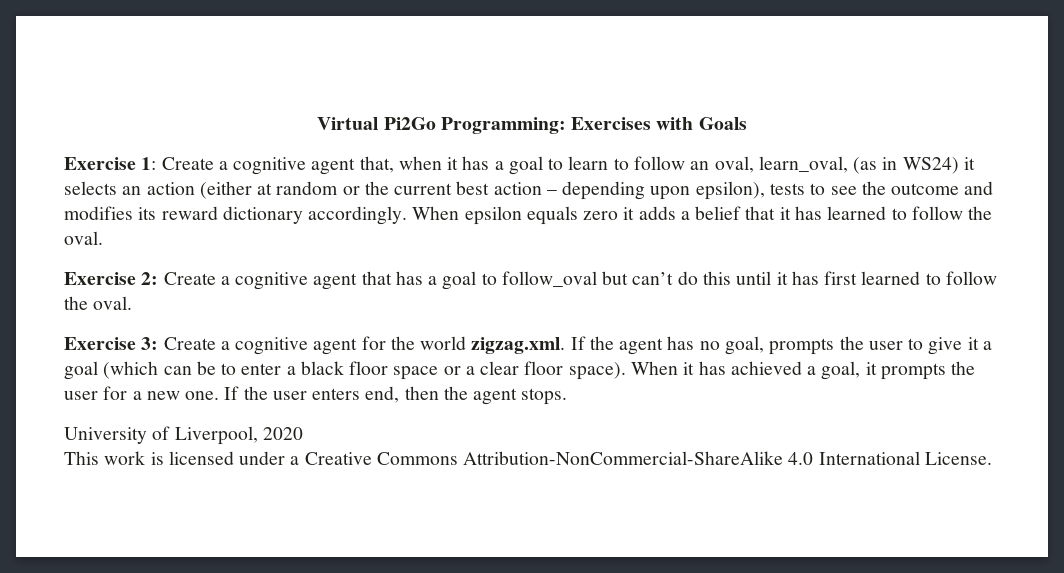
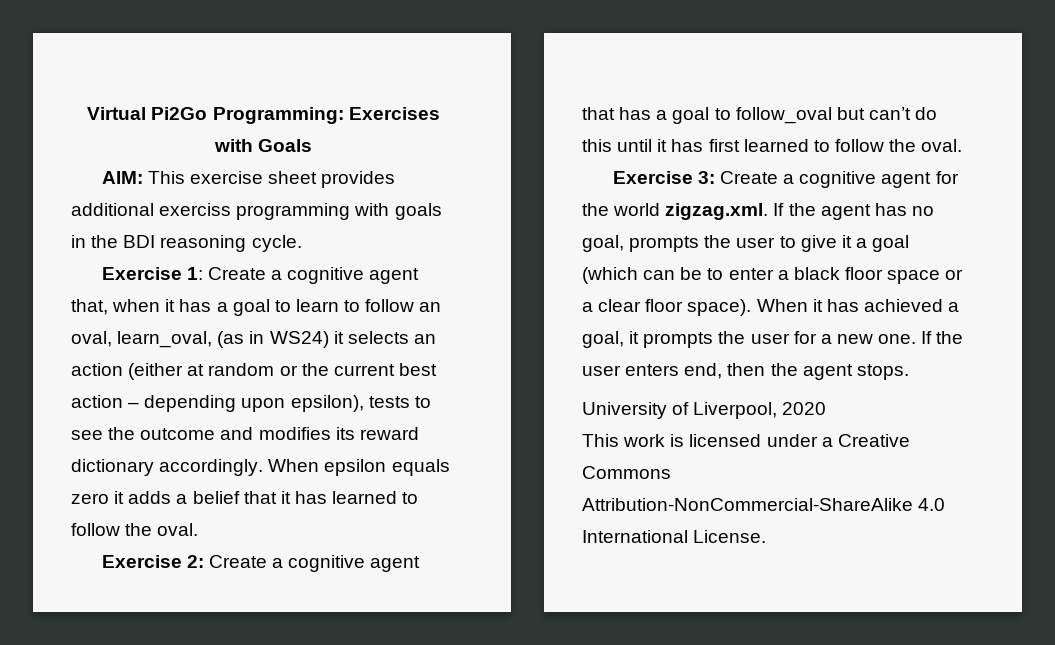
(747, 123) none -> [101,171,396,188] [71,203,442,220] [71,235,302,252] // AIM: This exercise sheet provides additional exerciss programming with goals in the BDI reasoning cycle.

